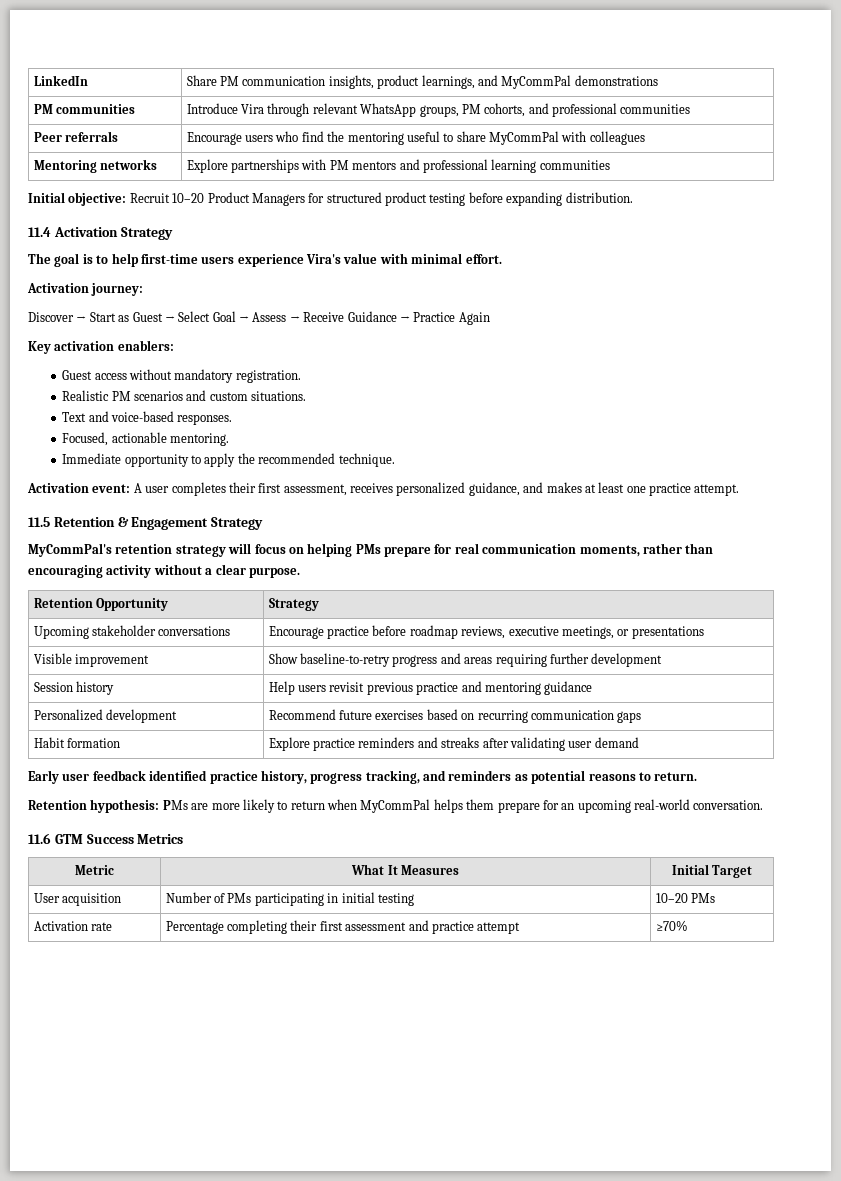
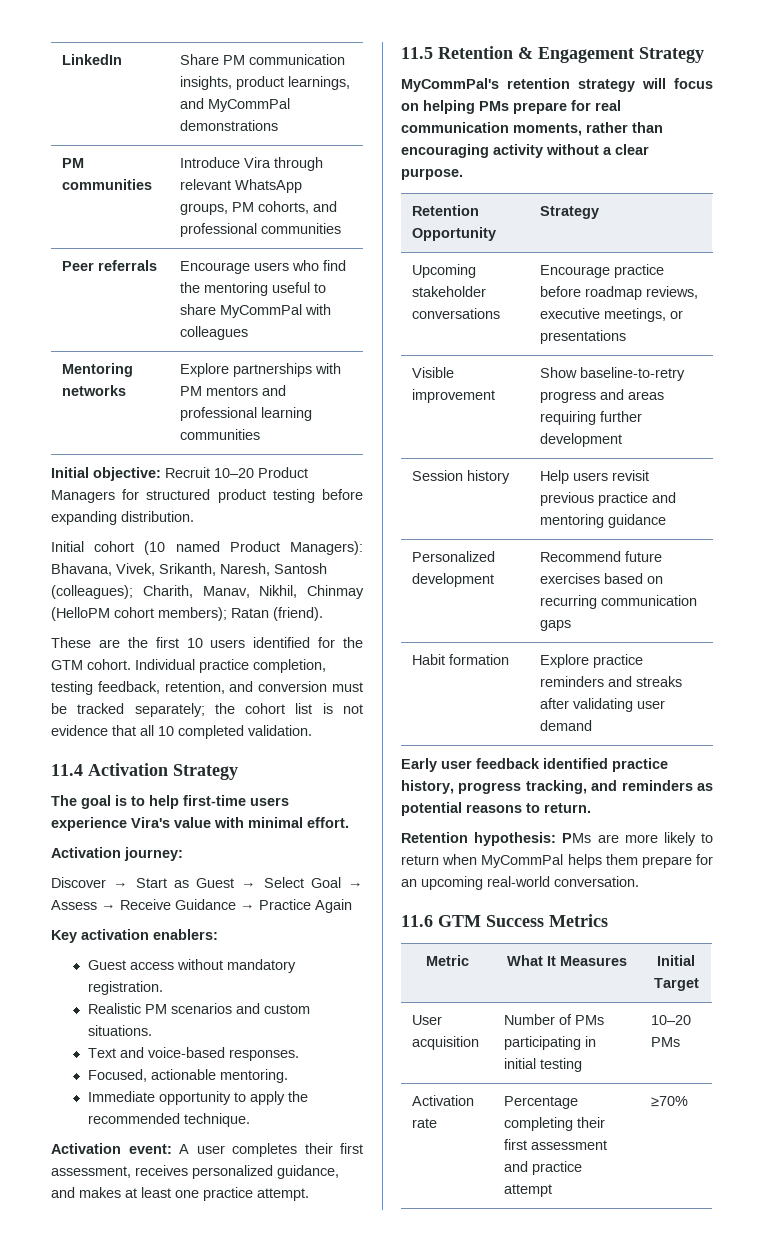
(633, 197) none -> [51,541,363,555] [51,563,327,576] [51,585,364,599] [51,607,323,621] [51,637,363,648] [51,659,326,673] [51,681,364,695] [51,703,363,717] [51,725,312,739] // Initial cohort (10 named Product Managers): Bhavana, Vivek, Srikanth, Naresh, Santosh (colleagues); Charith, Manav, Nikhil, Chinmay (HelloPM cohort members); Ratan (friend). // These are the first 10 users identified for the GTM cohort. Individual practice completion, testing feedback, retention, and conversion must be tracked separately; the cohort list is not evidence that all 10 completed validation.

